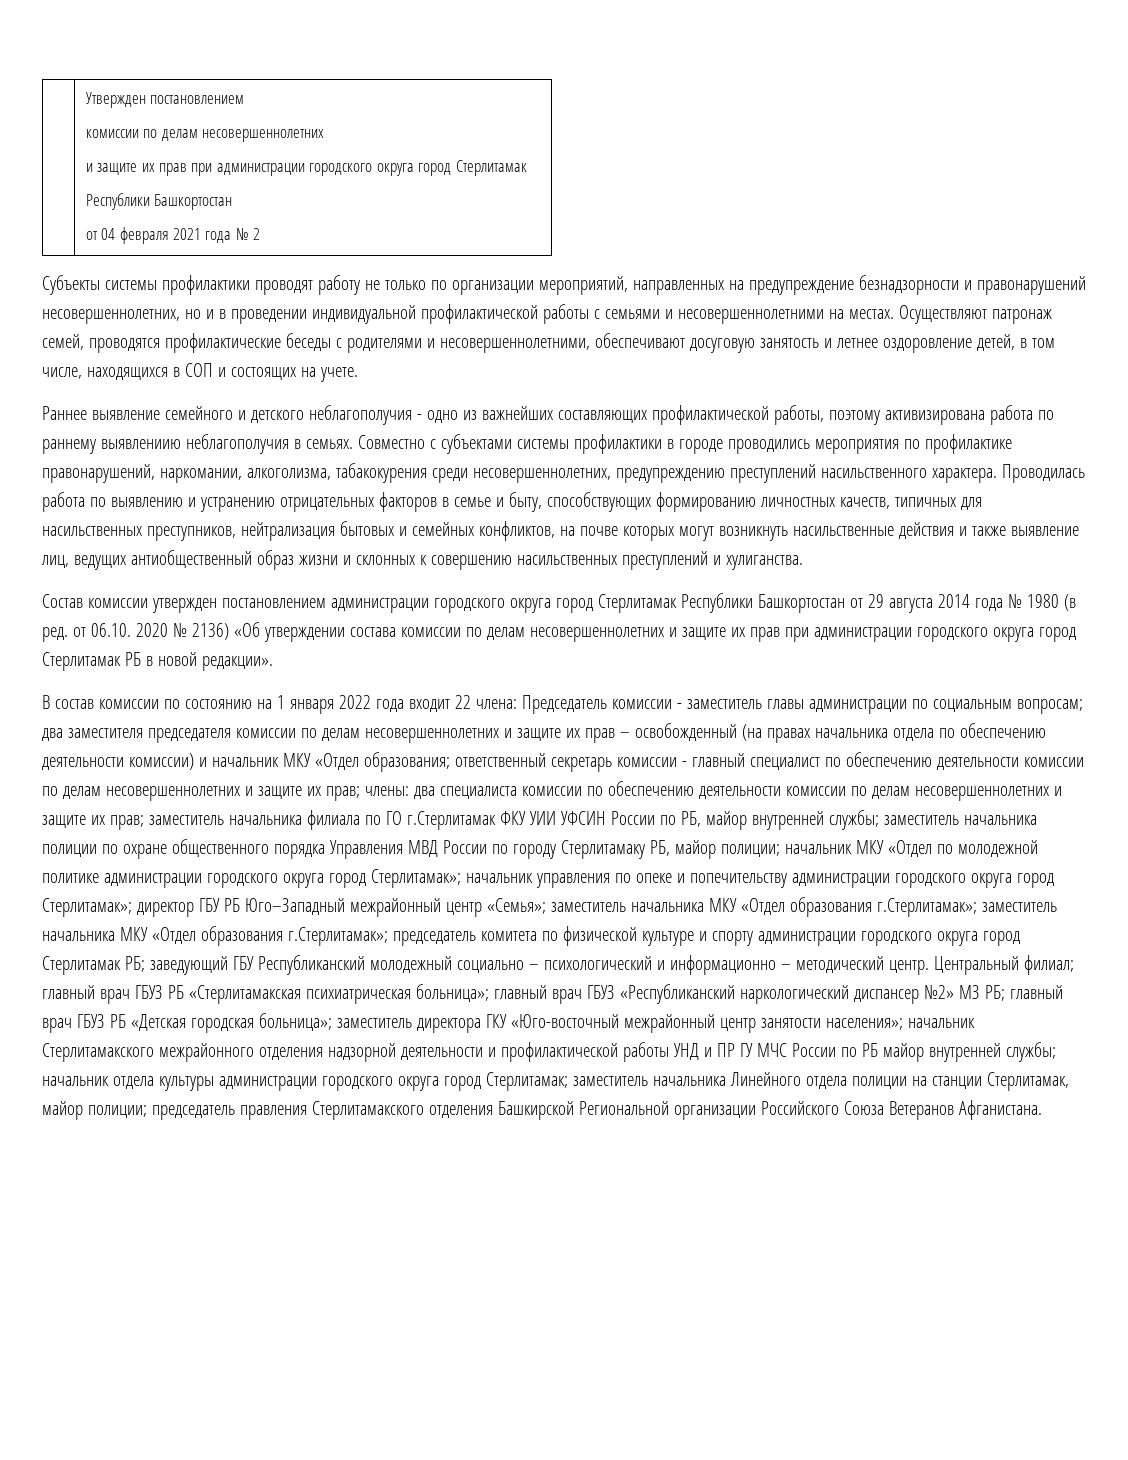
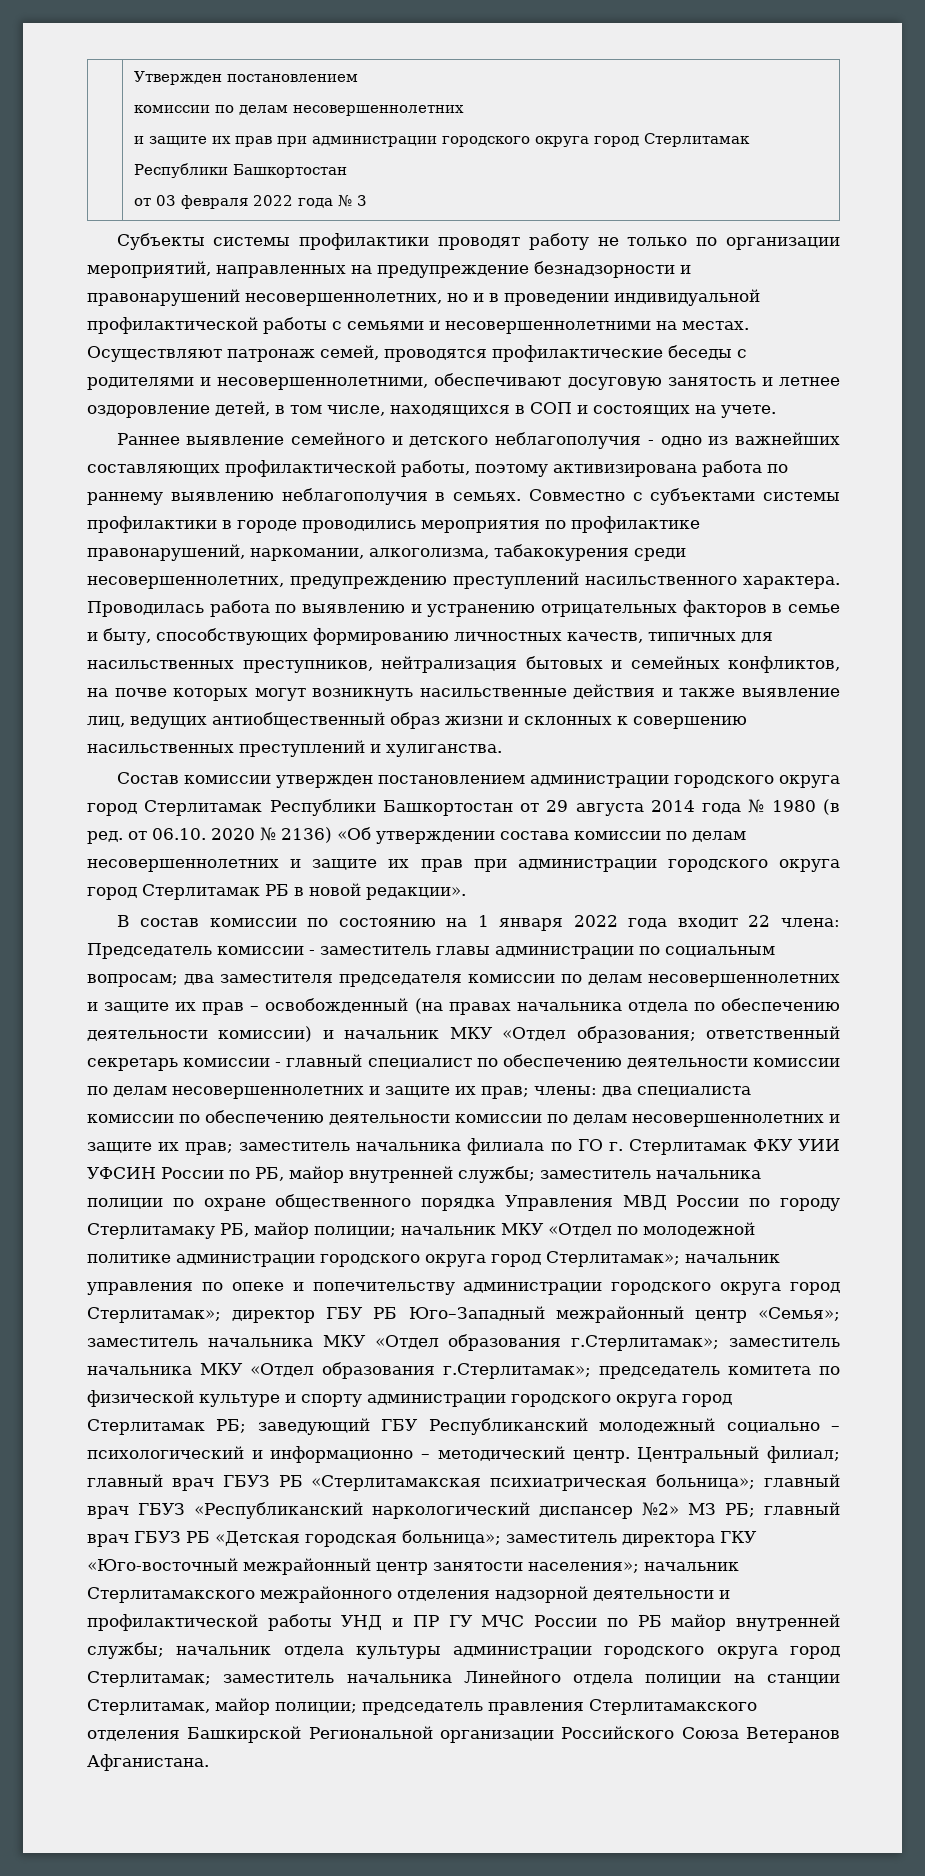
[101,227,261,244] 04 февраля 2021 года № 2 -> [155,195,367,209] 03 февраля 2022 года № 3
[100,439,181,449] выявлениию -> [170,492,274,501] выявлению
[406,811,496,830] г.Стерлитамак -> [608,1139,747,1155] г. Стерлитамак

